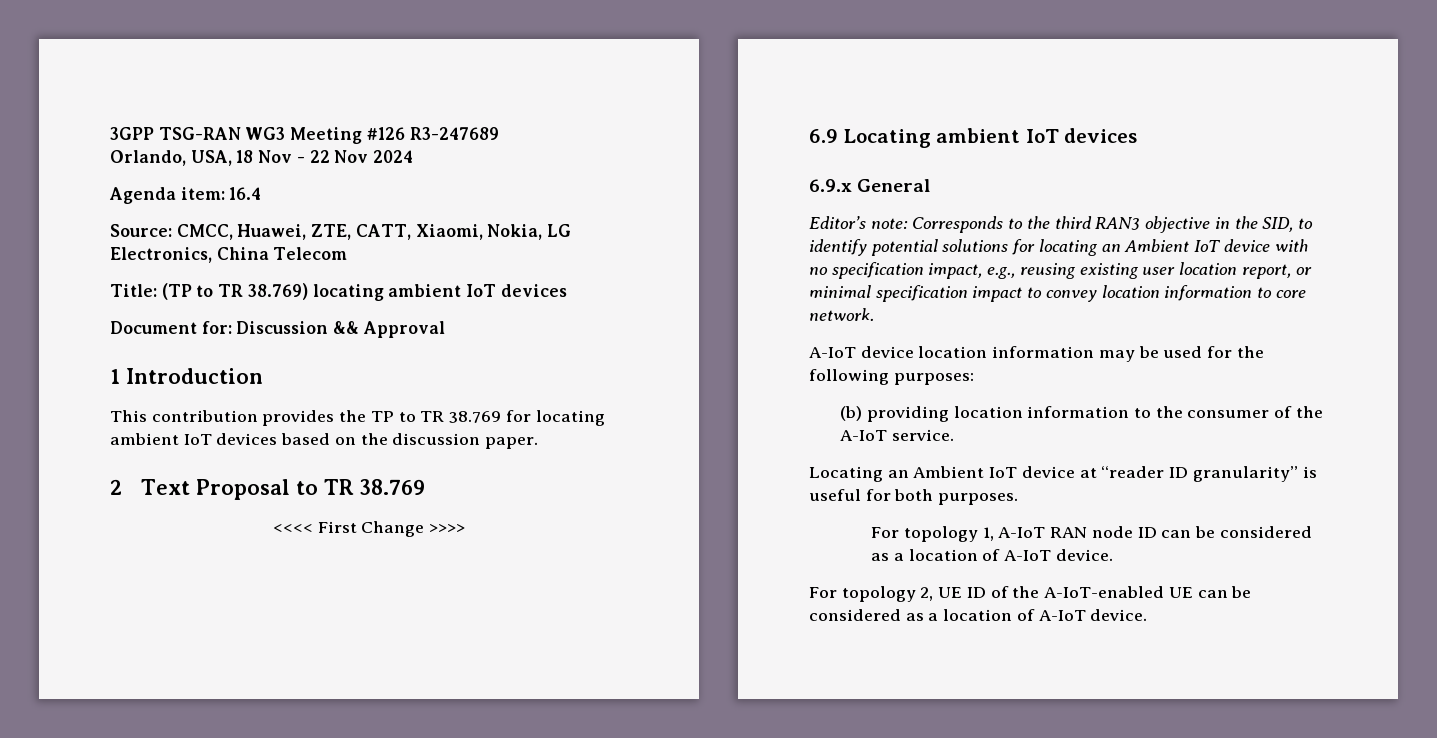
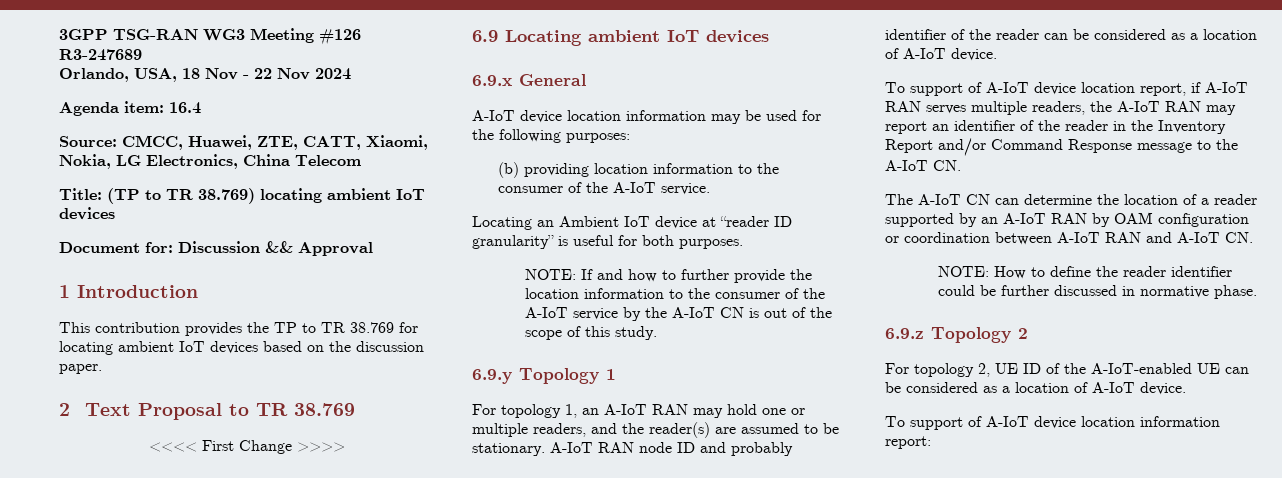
[809,216,1313,233] [809,239,1308,256] [809,262,1312,279] [809,285,1306,302] [809,308,874,321] // Editor’s note: Corresponds to the third RAN3 objective in the SID, to identify potential solutions for locating an Ambient IoT device with no specification impact, e.g., reusing existing user location report, or minimal specification impact to convey location information to core network. -> (586, 80) none
[871,526,1312,542] [871,549,1113,561] For topology 1, A-IoT RAN node ID can be considered as a location of A-IoT device. -> [524,269,812,283] [524,288,825,299] [524,307,832,321] [524,326,657,340] [472,368,616,384] [472,404,805,418] [472,422,839,438] [472,442,793,456] [885,29,1257,40] [885,48,997,61] [885,82,1248,96] [885,101,1236,115] [885,120,1226,134] [885,138,1238,156] [885,160,961,171] [885,194,1257,205] [885,212,1249,227] [885,232,1253,245] [937,266,1232,279] [937,285,1257,299] [885,327,1028,343] NOTE: If and how to further provide the location information to the consumer of the A-IoT service by the A-IoT CN is out of the scope of this study. // 6.9.y Topology 1 // For topology 1, an A-IoT RAN may hold one or multiple readers, and the reader(s) are assumed to be stationary. A-IoT RAN node ID and probably identifier of the reader can be considered as a location of A-IoT device. // To support of A-IoT device location report, if A-IoT RAN serves multiple readers, the A-IoT RAN may report an identifier of the reader in the Inventory Report and/or Command Response message to the A-IoT CN. // The A-IoT CN can determine the location of a reader supported by an A-IoT RAN by OAM configuration or coordination between A-IoT RAN and A-IoT CN. // NOTE: How to define the reader identifier could be further discussed in normative phase. // 6.9.z Topology 2
(1148, 615) none -> [885,416,1220,430] [885,436,931,449] // To support of A-IoT device location information report:

